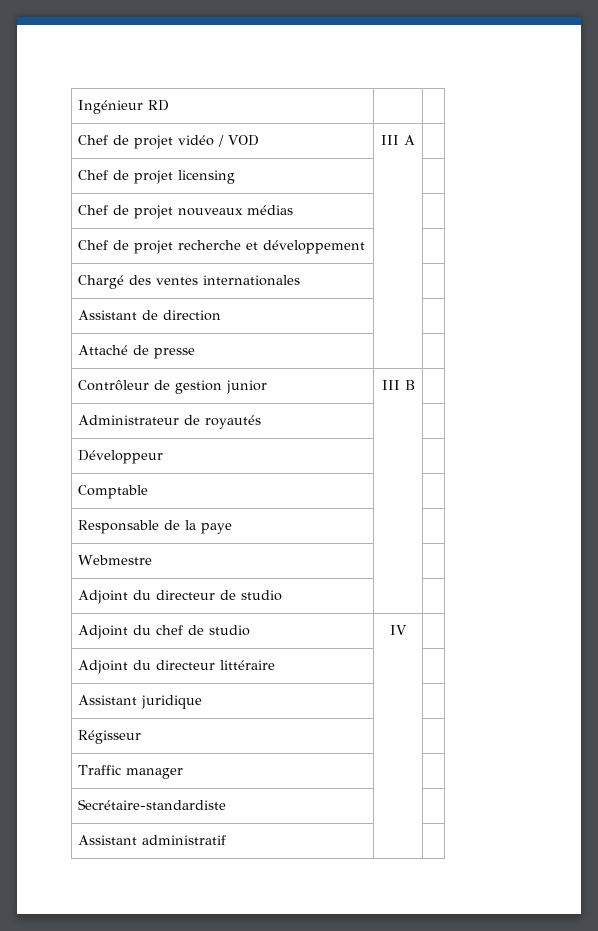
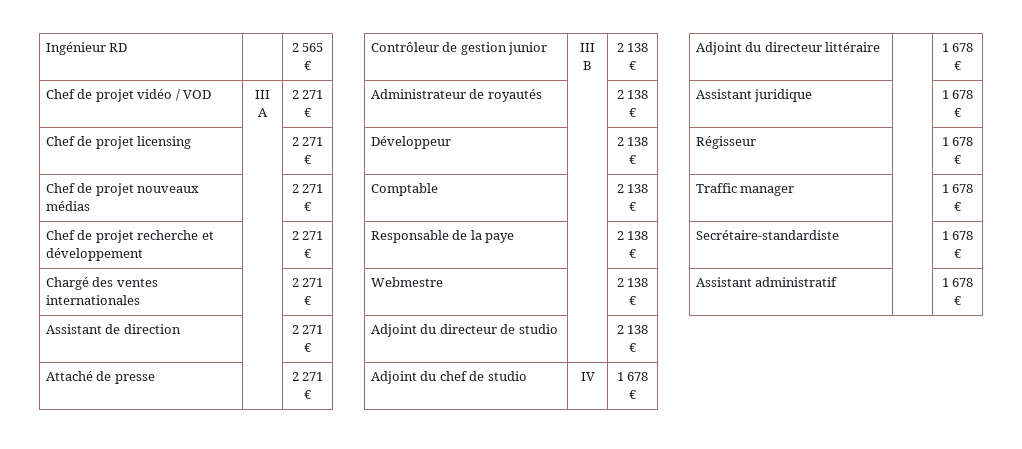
(169, 105) none -> [291,43,324,52] [304,61,311,70] 2 565 €
(415, 140) none -> [291,90,324,99] [304,108,311,117] 2 271 €
(235, 177) none -> [291,137,324,146] [304,155,311,164] 2 271 €
(293, 210) none -> [291,184,324,193] [304,202,311,211] 2 271 €
(365, 247) none -> [291,231,324,240] [304,249,311,258] 2 271 €
(300, 280) none -> [291,278,324,287] [304,296,311,305] 2 271 €
(221, 315) none -> [291,325,324,334] [304,343,311,352] 2 271 €
(195, 353) none -> [291,372,324,381] [304,390,311,399] 2 271 €
(415, 385) none -> [616,43,649,52] [629,61,636,70] 2 138 €
[77,450,163,464] [77,485,148,499] [77,520,232,534] [77,555,152,565] // Développeur | | // Comptable | | // Responsable de la paye | | // Webmestre | | -> [616,90,649,99] [629,108,636,117] [370,136,451,149] [616,137,649,146] [629,155,636,164] [370,183,438,196] [616,184,649,193] [629,202,636,211] [370,230,515,243] [616,231,649,240] [629,249,636,258] [370,277,443,287] [616,278,649,287] [629,296,636,305] 2 138 € // Développeur | | 2 138 € // Comptable | | 2 138 € // Responsable de la paye | | 2 138 € // Webmestre | | 2 138 €
(282, 595) none -> [616,325,649,334] [629,343,636,352] 2 138 €
(407, 630) none -> [616,372,649,381] [629,390,636,399] 1 678 €
(275, 665) none -> [941,43,974,52] [954,61,961,70] 1 678 €
[77,730,141,744] [77,765,183,779] [77,799,226,810] // Régisseur | | // Traffic manager | | // Secrétaire-standardiste | | -> [941,90,974,99] [954,108,961,117] [695,136,756,149] [941,137,974,146] [954,155,961,164] [695,183,795,196] [941,184,974,193] [954,202,961,211] [695,230,839,240] [941,231,974,240] [954,249,961,258] 1 678 € // Régisseur | | 1 678 € // Traffic manager | | 1 678 € // Secrétaire-standardiste | | 1 678 €
(226, 840) none -> [941,278,974,287] [954,296,961,305] 1 678 €

